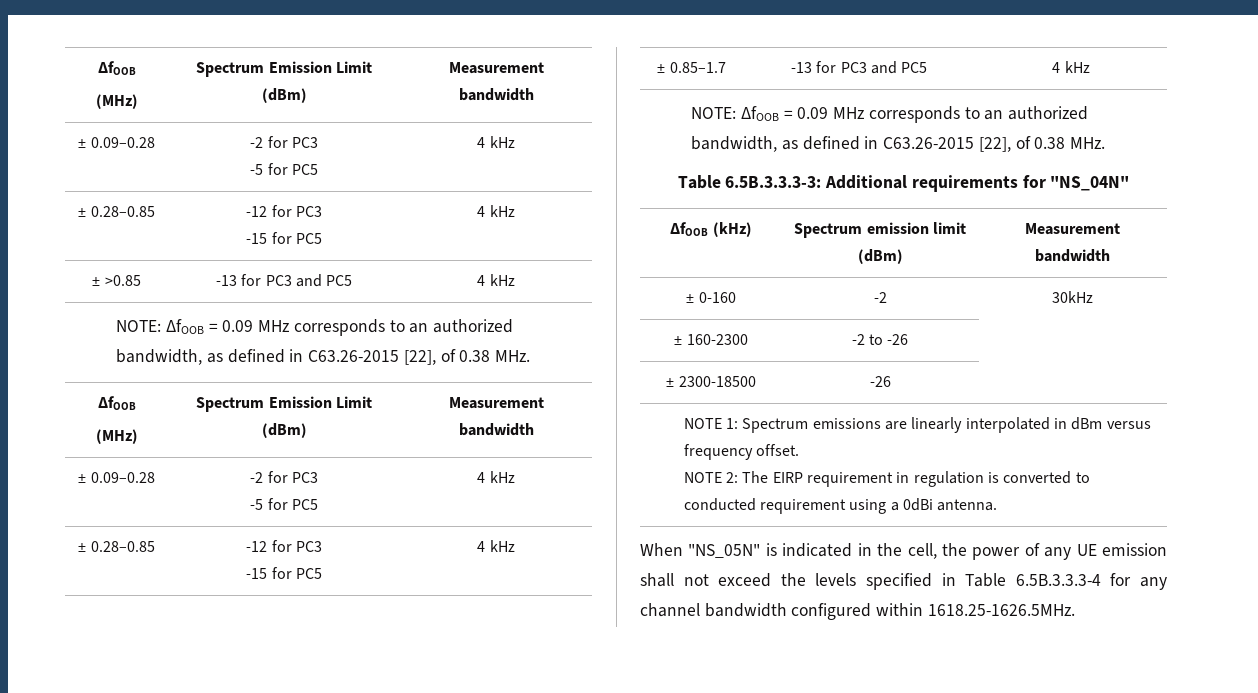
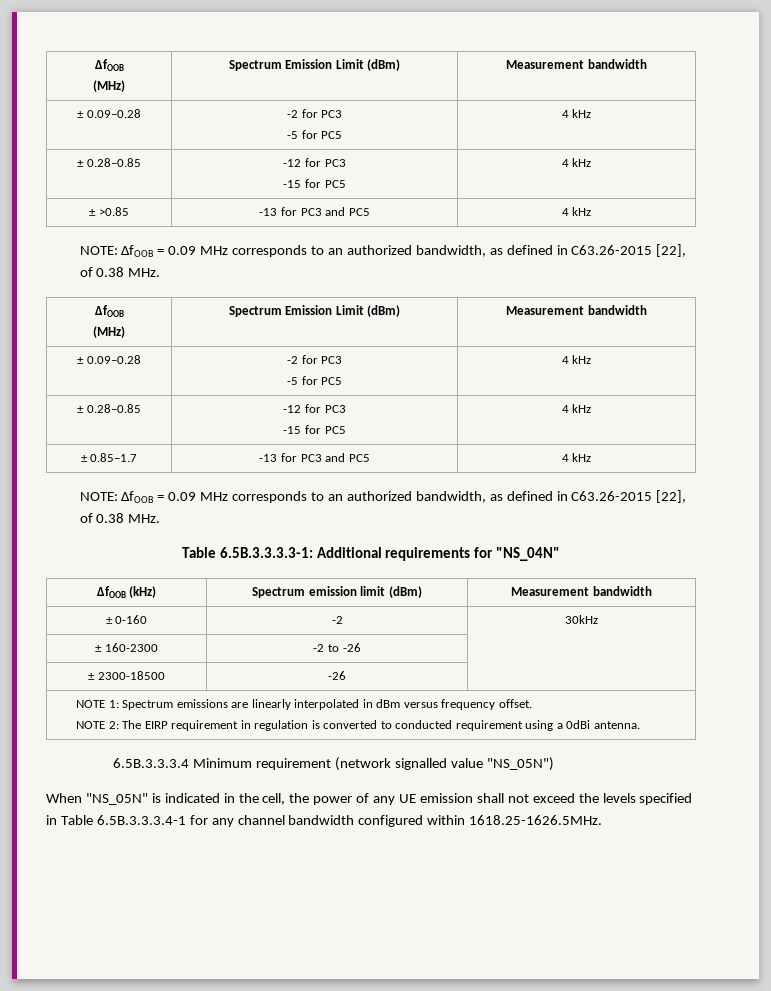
[725,176,822,188] 6.5B.3.3.3-3: -> [219,547,313,558] 6.5B.3.3.3.3-1:
(998, 505) none -> [113,757,554,771] // 6.5B.3.3.3.4 Minimum requirement (network signalled value "NS_05N")
[1015,574,1101,586] 6.5B.3.3.3-4 -> [96,815,186,825] 6.5B.3.3.3.4-1

